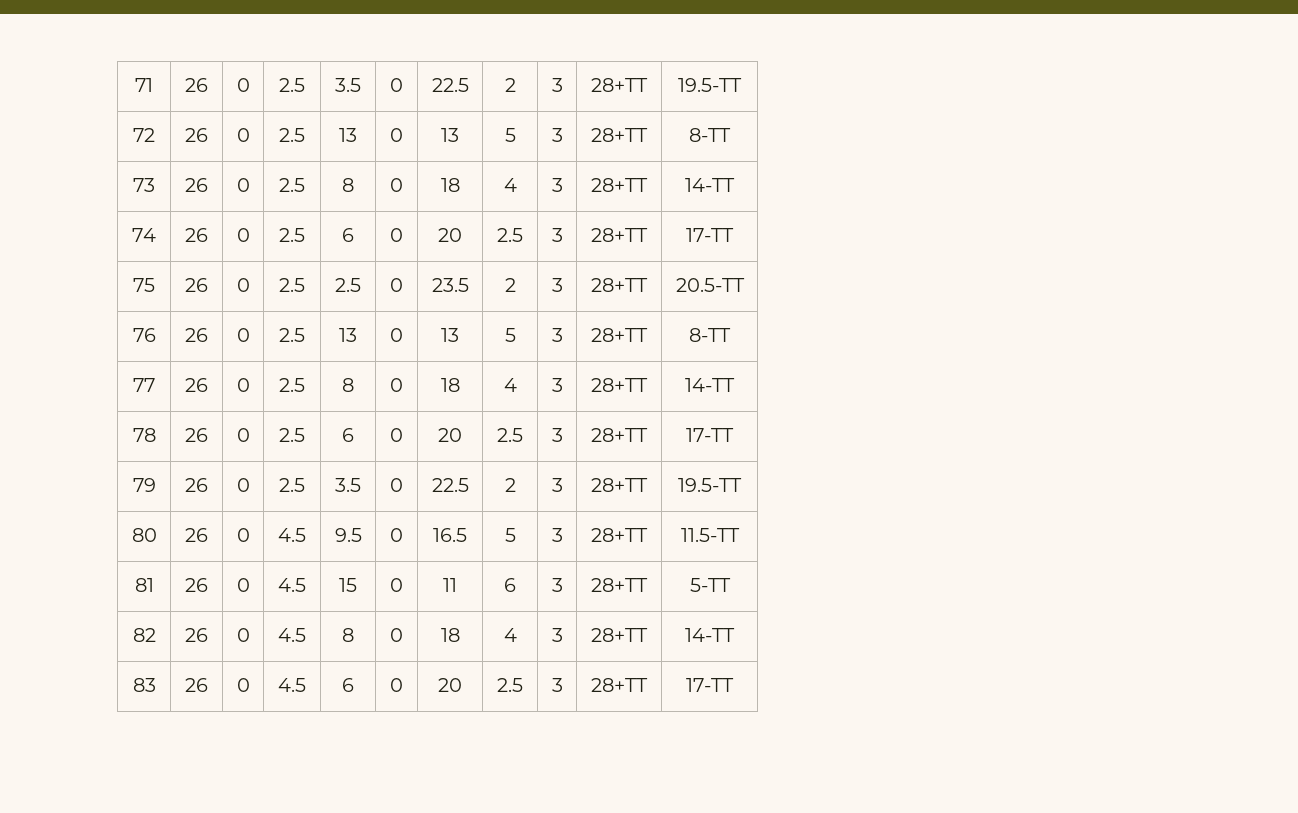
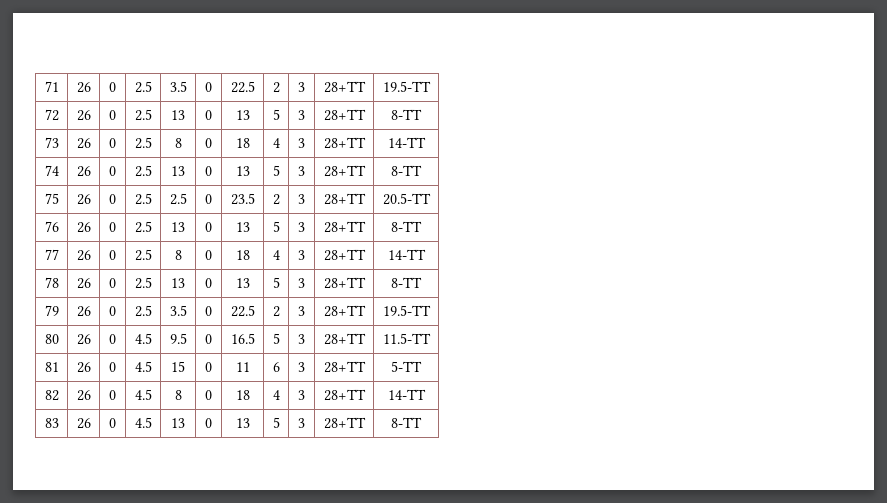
[342,228,354,242] [390,228,403,242] [438,228,462,242] [497,228,523,242] [551,228,563,242] [591,228,648,242] [686,228,734,242] 6 | 0 | 20 | 2.5 | 3 | 28+TT | 17-TT -> [171,166,185,176] [205,166,212,176] [235,166,250,176] [272,165,280,176] [298,166,305,176] [323,165,366,177] [391,165,422,176] 13 | 0 | 13 | 5 | 3 | 28+TT | 8-TT
[342,428,354,442] [390,428,403,442] [438,428,462,442] [497,428,523,442] [551,428,563,442] [591,428,648,442] [686,428,734,442] 6 | 0 | 20 | 2.5 | 3 | 28+TT | 17-TT -> [171,278,185,288] [205,278,212,288] [235,278,250,288] [272,277,280,288] [298,278,305,288] [323,277,366,289] [391,277,422,288] 13 | 0 | 13 | 5 | 3 | 28+TT | 8-TT
[342,678,354,692] [390,678,403,692] [438,678,462,692] [497,678,523,692] [551,678,563,692] [591,678,648,692] [686,678,734,692] 6 | 0 | 20 | 2.5 | 3 | 28+TT | 17-TT -> [171,418,185,428] [205,418,212,428] [235,418,250,428] [272,417,280,428] [298,418,305,428] [323,417,366,429] [391,417,422,428] 13 | 0 | 13 | 5 | 3 | 28+TT | 8-TT

